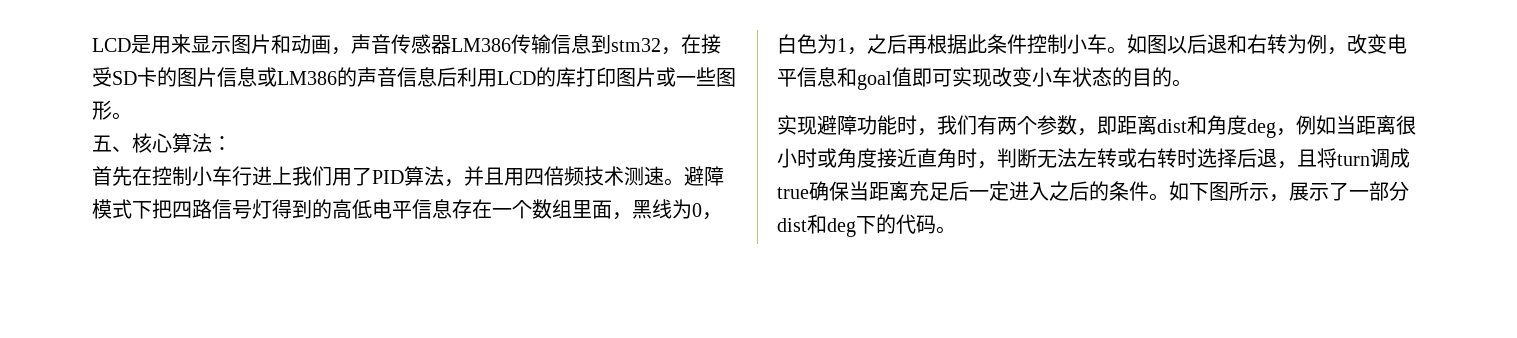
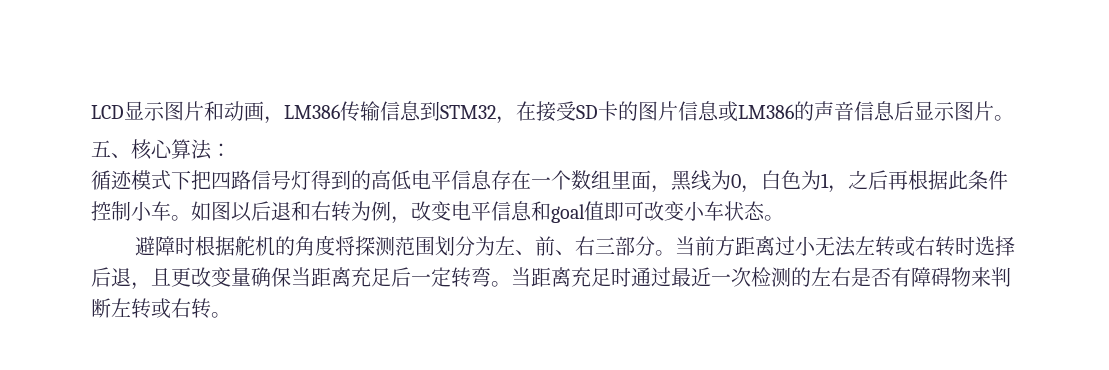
[92,34,191,54] LCD是用来 -> [91,105,124,119] LCD
[351,34,451,54] 声音传感器 -> (284, 120) none
[611,38,661,52] stm32 -> [440,105,496,119] STM32
[457,67,736,87] [92,100,132,120] [92,133,232,153] [92,166,724,187] 利用LCD的库打印图片或一些图形。 // 五、核心算法： // 首先在控制小车行进上我们用了PID算法，并且用四倍频技术测速。避障 -> [914,101,1014,121] [91,139,231,160] [91,170,132,190] 显示图片。 // 五、核心算法： // 循迹
[952,67,992,87] 实现 -> (644, 211) none
[1112,67,1192,87] [777,115,1416,138] [777,148,1037,169] 的目的。 // 实现避障功能时，我们有两个参数，即距离dist和角度deg，例如当距离很小时或角度接近直角时，判断 -> [764,215,784,221] [134,235,816,256] 。 // 避障时根据舵机的角度将探测范围划分为左、前、右三部分。当前方距离过小
[1317,148,1410,168] [777,187,809,199] 将turn调成true -> [171,267,251,287] 更改变量
[1009,181,1409,202] [777,214,936,237] 进入之后的条件。如下图所示，展示了一部分dist和deg下的代码 -> [451,267,1011,288] [91,298,211,319] 转弯。当距离充足时通过最近一次检测的左右是否有障碍物来判断左转或右转

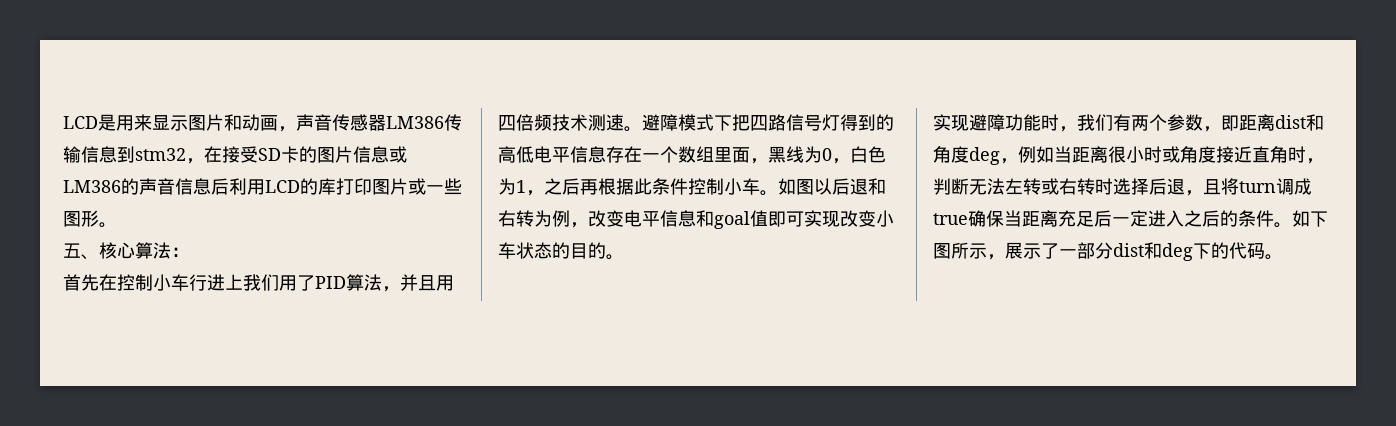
[91,105,124,119] LCD -> [63,114,152,131] LCD是用来
(284, 120) none -> [296,114,386,131] 声音传感器
[440,105,496,119] STM32 -> [135,148,186,161] stm32
[914,101,1014,121] [91,139,231,160] [91,170,132,190] 显示图片。 // 五、核心算法： // 循迹 -> [229,178,462,195] [63,210,117,228] [63,242,189,260] [63,274,454,292] [498,114,678,132] 利用LCD的库打印图片或一些图形。 // 五、核心算法： // 首先在控制小车行进上我们用了PID算法，并且用四倍频技术测速。避障
(644, 211) none -> [804,210,840,227] 实现
[764,215,784,221] [134,235,816,256] 。 // 避障时根据舵机的角度将探测范围划分为左、前、右三部分。当前方距离过小 -> [552,242,624,260] [933,114,1324,132] [933,146,1324,165] [933,178,969,195] 的目的。 // 实现避障功能时，我们有两个参数，即距离dist和角度deg，例如当距离很小时或角度接近直角时，判断
[171,267,251,287] 更改变量 -> [1221,178,1312,195] [933,213,968,225] 将turn调成true
[451,267,1011,288] [91,298,211,319] 转弯。当距离充足时通过最近一次检测的左右是否有障碍物来判断左转或右转 -> [1148,210,1328,228] [933,242,1265,261] 进入之后的条件。如下图所示，展示了一部分dist和deg下的代码

